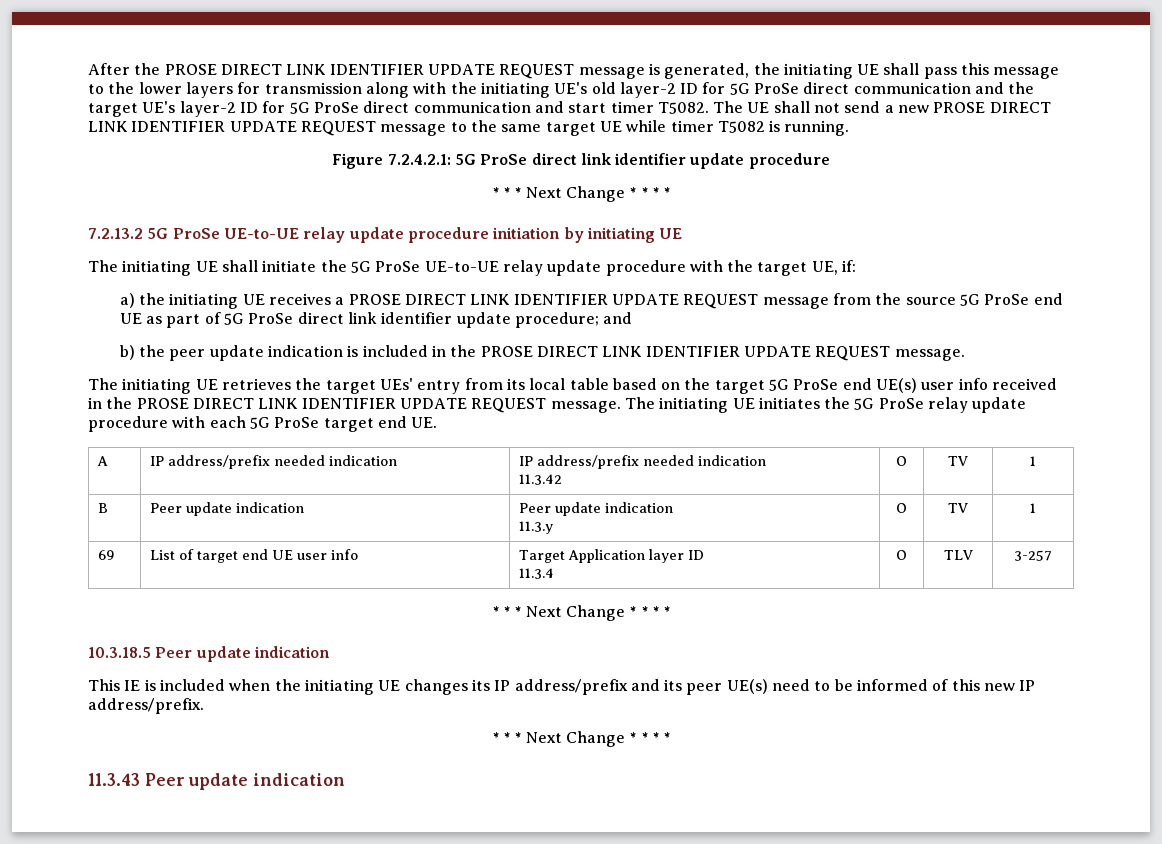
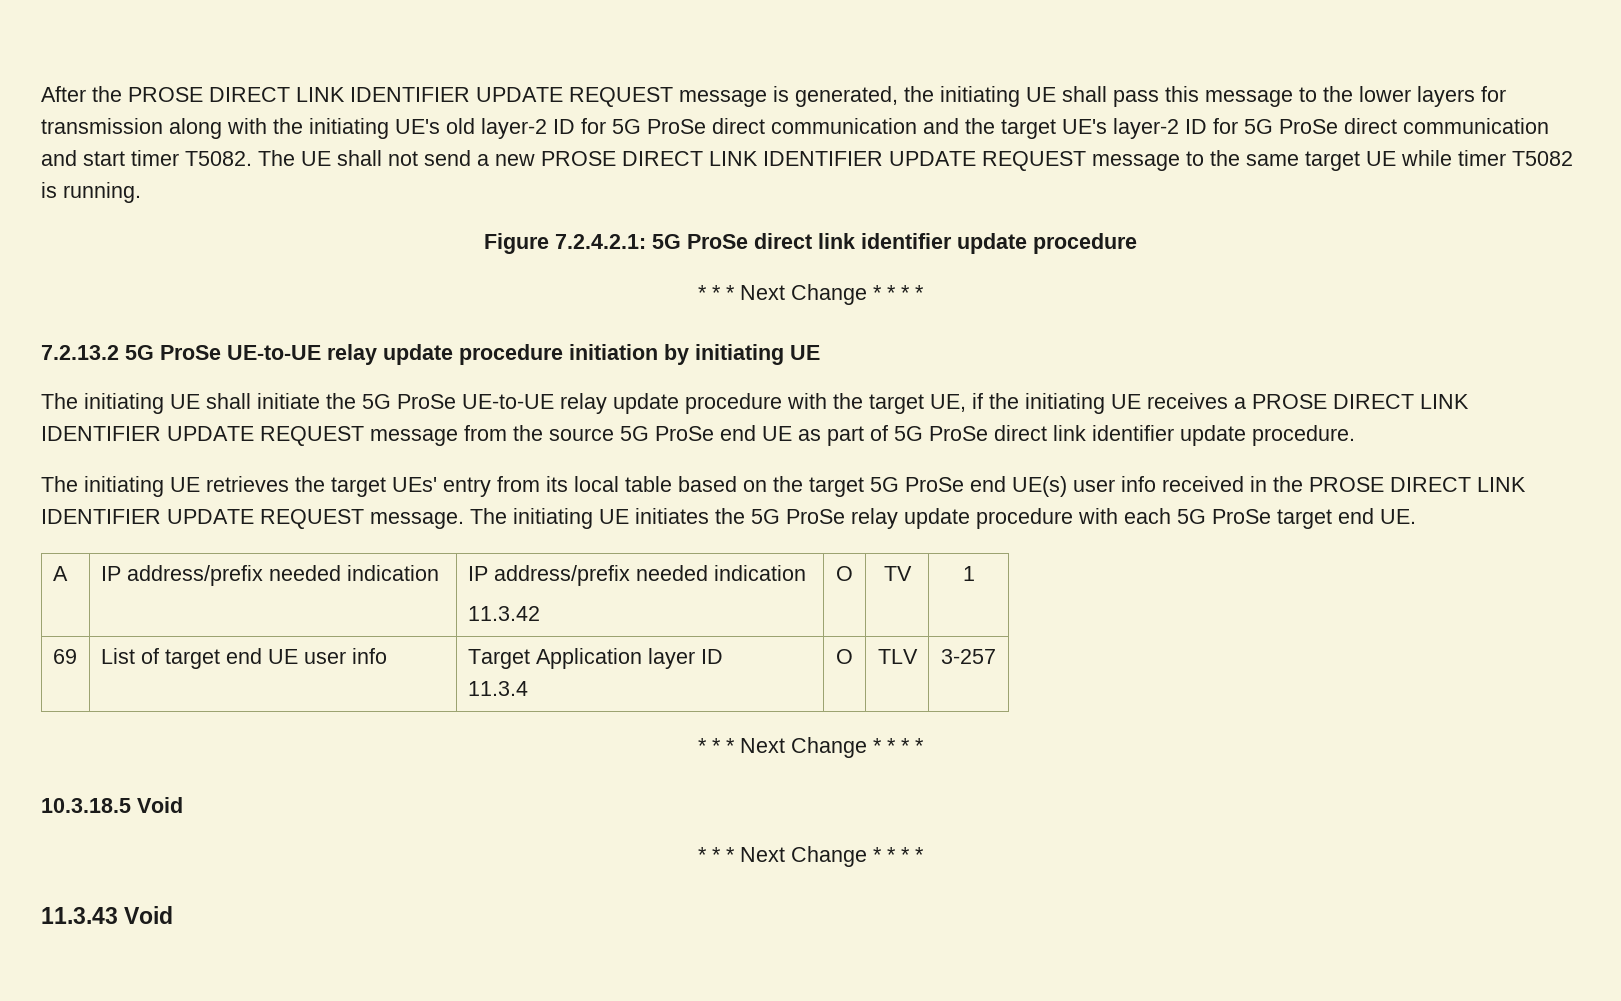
[842,260,857,272] [119,293,135,308] if: // a) -> [972,393,983,409] if
[515,312,633,328] [119,345,965,361] procedure; and // b) the peer update indication is included in the PROSE DIRECT LINK IDENTIFIER UPDATE REQUEST message. -> [1252,425,1355,446] procedure.
[98,503,109,513] [150,502,305,516] [519,502,674,516] [519,521,554,534] [896,503,907,513] [948,503,968,513] [1030,503,1036,513] // B | Peer update indication | Peer update indication // 11.3.y | O | TV | 1 -> (975, 573) none
[155,646,330,662] [88,679,1036,695] [88,698,204,714] Peer update indication // This IE is included when the initiating UE changes its IP address/prefix and its peer UE(s) need to be informed of this new IP address/prefix. -> [137,797,183,813] Void
[144,773,346,790] Peer update indication -> [124,906,174,924] Void

